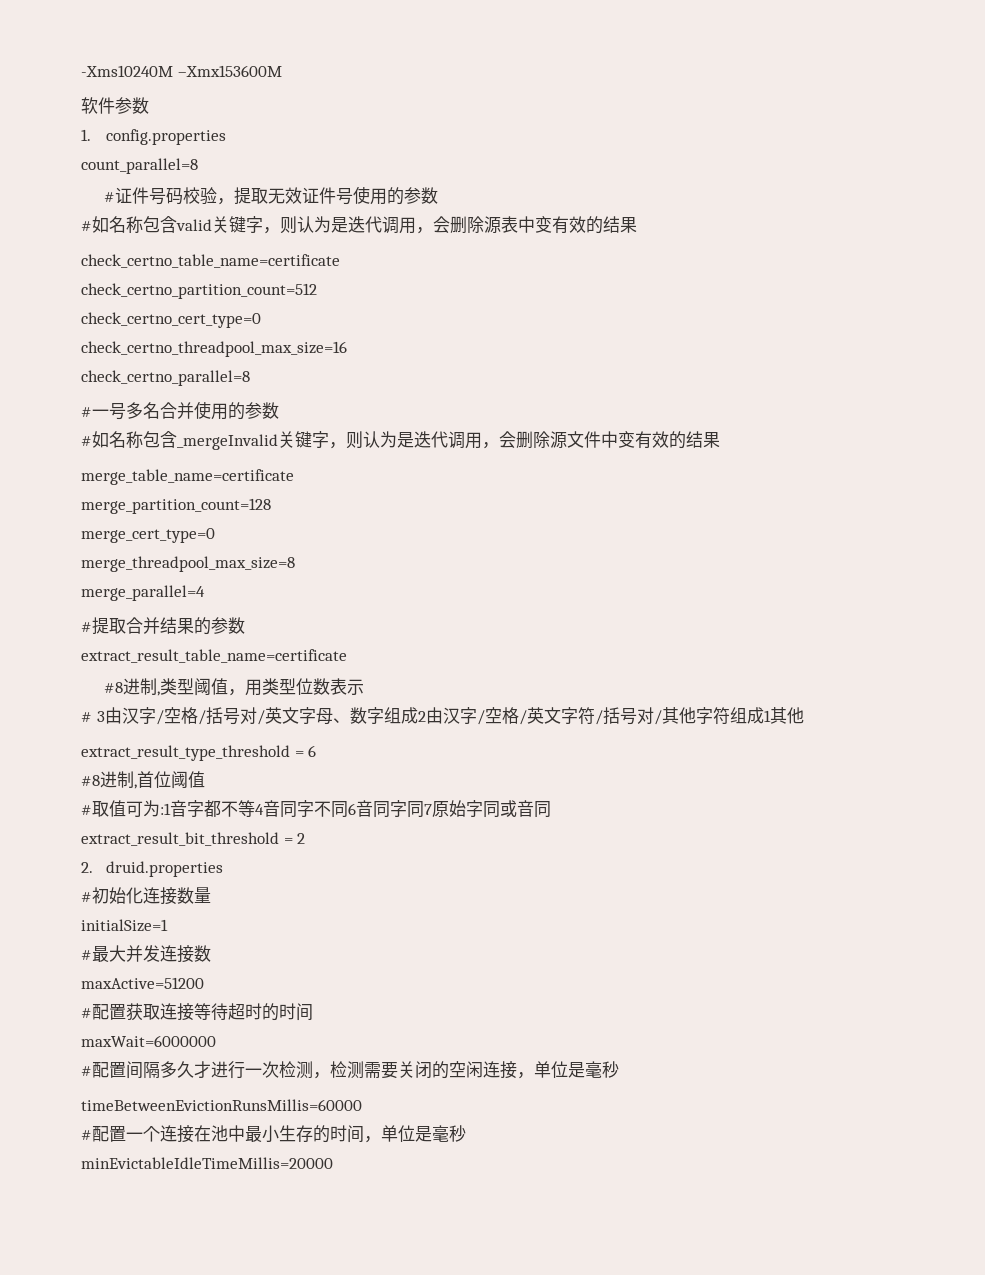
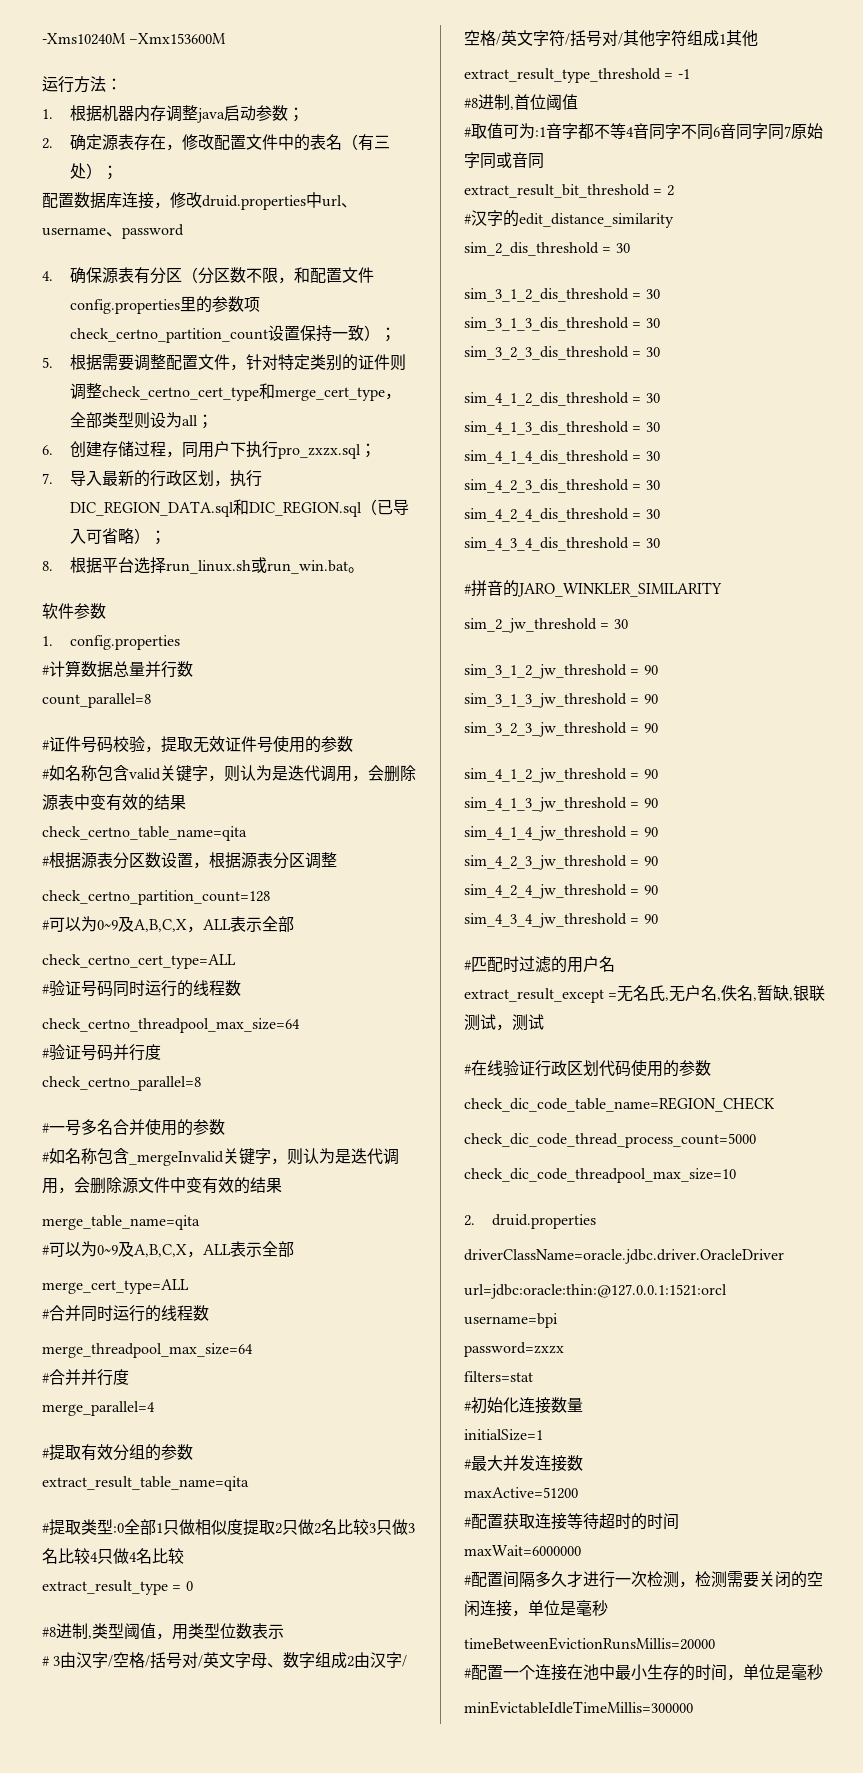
(282, 71) none -> [42,76,122,93] [42,105,305,123] [42,134,391,151] [70,163,119,180] [42,192,357,210] [42,224,184,239] [42,267,375,284] [70,296,261,314] [70,325,397,343] [42,354,407,371] [70,383,402,401] [70,412,214,429] [42,441,377,459] [42,470,263,487] [70,499,410,517] [70,528,167,545] [42,557,365,574] // 运行方法： // 1.根据机器内存调整java启动参数； // 2.确定源表存在，修改配置文件中的表名（有三处）； // 配置数据库连接，修改druid.properties中url、username、password // 4.确保源表有分区（分区数不限，和配置文件config.properties里的参数项check_certno_partition_count设置保持一致）； // 5.根据需要调整配置文件，针对特定类别的证件则调整check_certno_cert_type和merge_cert_type，全部类型则设为all； // 6.创建存储过程，同用户下执行pro_zxzx.sql； // 7.导入最新的行政区划，执行DIC_REGION_DATA.sql和DIC_REGION.sql（已导入可省略）； // 8.根据平台选择run_linux.sh或run_win.bat。
(226, 137) none -> [42,660,193,678] // #计算数据总量并行数
[81,254,340,268] [81,283,317,299] [81,312,261,328] [81,341,347,357] check_certno_table_name=certificate // check_certno_partition_count=512 // check_certno_cert_type=0 // check_certno_threadpool_max_size=16 -> [42,826,247,841] [42,852,337,869] [42,890,270,905] [42,916,294,933] [42,954,236,969] [42,980,241,997] [42,1018,300,1033] [42,1044,161,1061] check_certno_table_name=qita // #根据源表分区数设置，根据源表分区调整 // check_certno_partition_count=128 // #可以为0~9及A,B,C,X，ALL表示全部 // check_certno_cert_type=ALL // #验证号码同时运行的线程数 // check_certno_threadpool_max_size=64 // #验证号码并行度
[81,469,294,485] [81,498,271,514] [81,528,215,543] [81,556,295,572] merge_table_name=certificate // merge_partition_count=128 // merge_cert_type=0 // merge_threadpool_max_size=8 -> [42,1215,200,1230] [42,1241,294,1258] [42,1279,189,1294] [42,1305,209,1322] [42,1343,253,1358] [42,1369,129,1386] merge_table_name=qita // #可以为0~9及A,B,C,X，ALL表示全部 // merge_cert_type=ALL // #合并同时运行的线程数 // merge_threadpool_max_size=64 // #合并并行度
[126,617,245,635] [81,649,347,663] 合并结果的参数 // extract_result_table_name=certificate -> [81,1444,193,1461] [42,1476,249,1491] [42,1519,415,1536] [42,1548,184,1564] [42,1580,193,1595] 有效分组的参数 // extract_result_table_name=qita // #提取类型:0全部1只做相似度提取2只做2名比较3只做3名比较4只做4名比较 // extract_result_type = 0
[308,745,317,757] 6 -> [677,69,690,79] -1
[81,861,223,877] 2. druid.properties -> [464,210,674,228] [464,242,630,256] [464,288,660,302] [464,317,660,331] [464,346,660,360] [464,392,660,406] [464,421,660,435] [464,450,660,464] [464,479,660,493] [464,508,660,522] [464,537,660,551] [464,580,722,597] [464,618,628,633] [464,664,658,679] [464,693,658,708] [464,722,658,737] [464,768,658,783] [464,797,658,812] [464,826,658,841] [464,855,658,870] [464,884,658,899] [464,913,658,928] [464,956,615,973] [464,985,826,1003] [464,1014,544,1031] [464,1060,711,1077] [464,1097,775,1112] [464,1133,756,1148] [464,1168,736,1183] [464,1214,597,1229] [464,1249,784,1264] [464,1284,727,1299] [464,1313,558,1328] [464,1342,564,1357] [464,1371,533,1382] #汉字的edit_distance_similarity // sim_2_dis_threshold = 30 // sim_3_1_2_dis_threshold = 30 // sim_3_1_3_dis_threshold = 30 // sim_3_2_3_dis_threshold = 30 // sim_4_1_2_dis_threshold = 30 // sim_4_1_3_dis_threshold = 30 // sim_4_1_4_dis_threshold = 30 // sim_4_2_3_dis_threshold = 30 // sim_4_2_4_dis_threshold = 30 // sim_4_3_4_dis_threshold = 30 // #拼音的JARO_WINKLER_SIMILARITY // sim_2_jw_threshold = 30 // sim_3_1_2_jw_threshold = 90 // sim_3_1_3_jw_threshold = 90 // sim_3_2_3_jw_threshold = 90 // sim_4_1_2_jw_threshold = 90 // sim_4_1_3_jw_threshold = 90 // sim_4_1_4_jw_threshold = 90 // sim_4_2_3_jw_threshold = 90 // sim_4_2_4_jw_threshold = 90 // sim_4_3_4_jw_threshold = 90 // #匹配时过滤的用户名 // extract_result_except =无名氏,无户名,佚名,暂缺,银联测试，测试 // #在线验证行政区划代码使用的参数 // check_dic_code_table_name=REGION_CHECK // check_dic_code_thread_process_count=5000 // check_dic_code_threadpool_max_size=10 // 2. druid.properties // driverClassName=oracle.jdbc.driver.OracleDriver // url=jdbc:oracle:thin:@127.0.0.1:1521:orcl // username=bpi // password=zxzx // filters=stat
[81,1099,362,1111] timeBetweenEvictionRunsMillis=60000 -> [464,1637,715,1650] timeBetweenEvictionRunsMillis=20000
[81,1157,333,1169] minEvictableIdleTimeMillis=20000 -> [464,1701,693,1714] minEvictableIdleTimeMillis=300000

